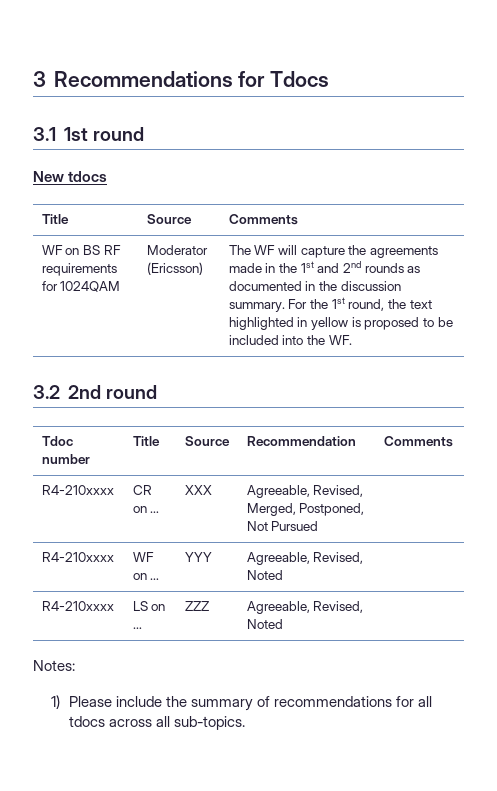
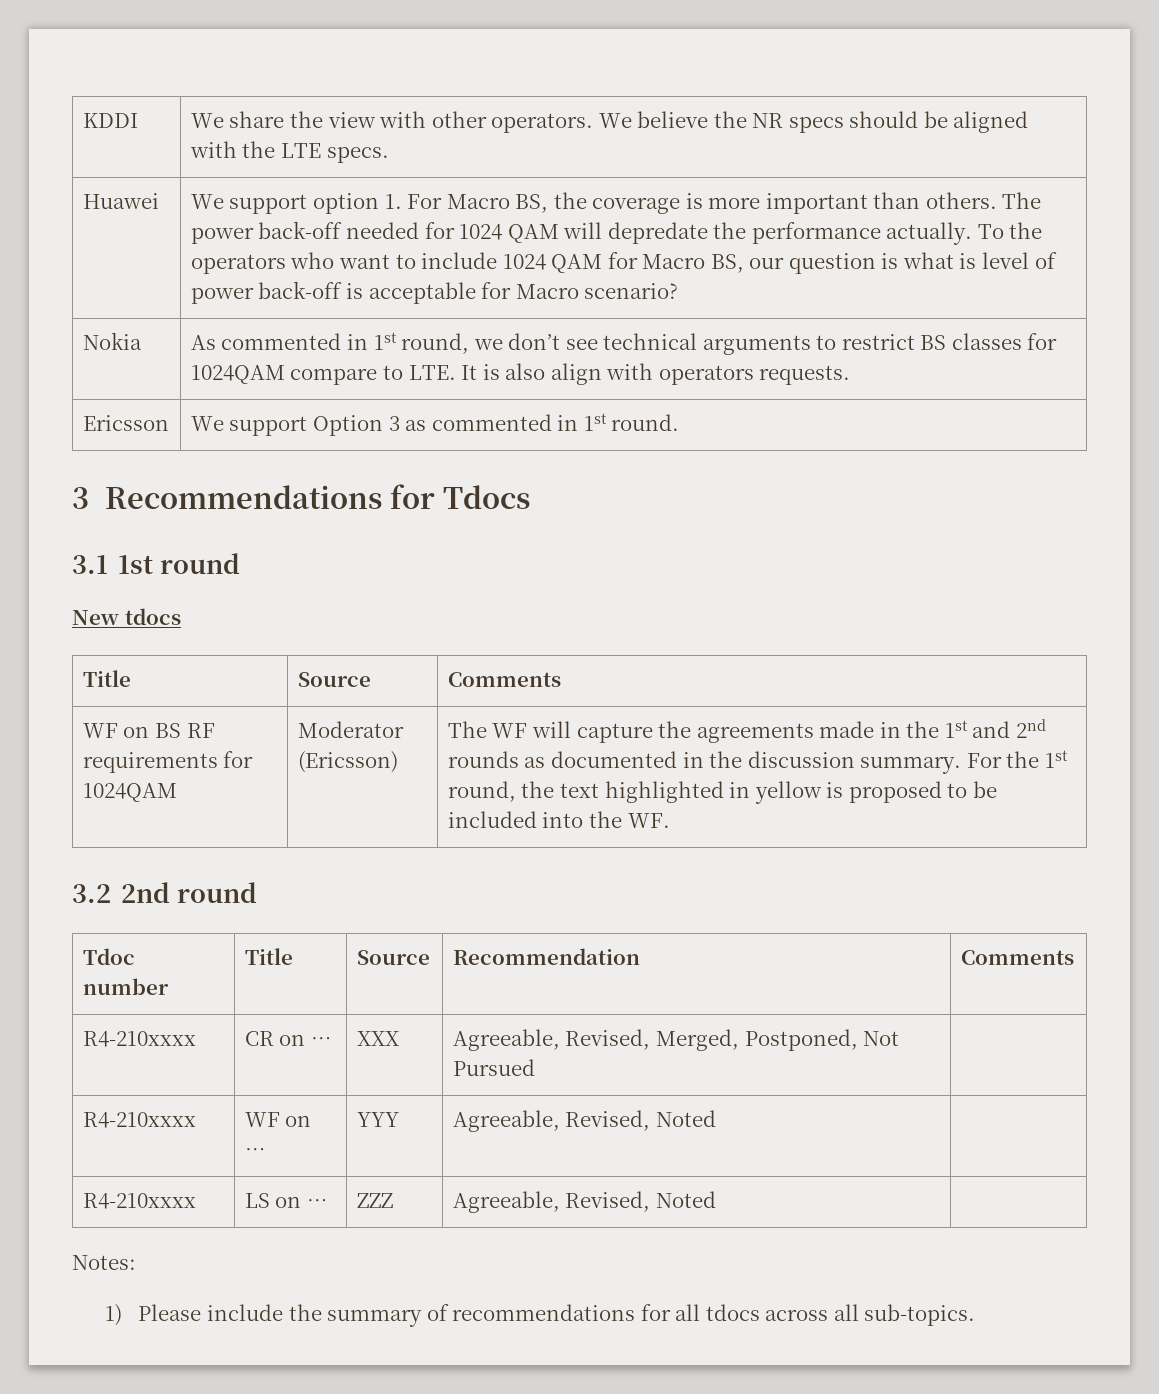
(33, 79) none -> [82,113,138,128] [190,111,1029,133] [189,141,389,163] [82,193,159,209] [190,192,1042,214] [190,221,1043,245] [190,252,1057,274] [190,281,679,304] [82,332,142,350] [190,332,1058,355] [190,363,851,385] [82,415,169,431] [190,413,680,436] KDDI | We share the view with other operators. We believe the NR specs should be aligned with the LTE specs. // Huawei | We support option 1. For Macro BS, the coverage is more important than others. The power back-off needed for 1024 QAM will depredate the performance actually. To the operators who want to include 1024 QAM for Macro BS, our question is what is level of power back-off is acceptable for Macro scenario? // Nokia | As commented in 1st round, we don’t see technical arguments to restrict BS classes for 1024QAM compare to LTE. It is also align with operators requests. // Ericsson | We support Option 3 as commented in 1st round. //

